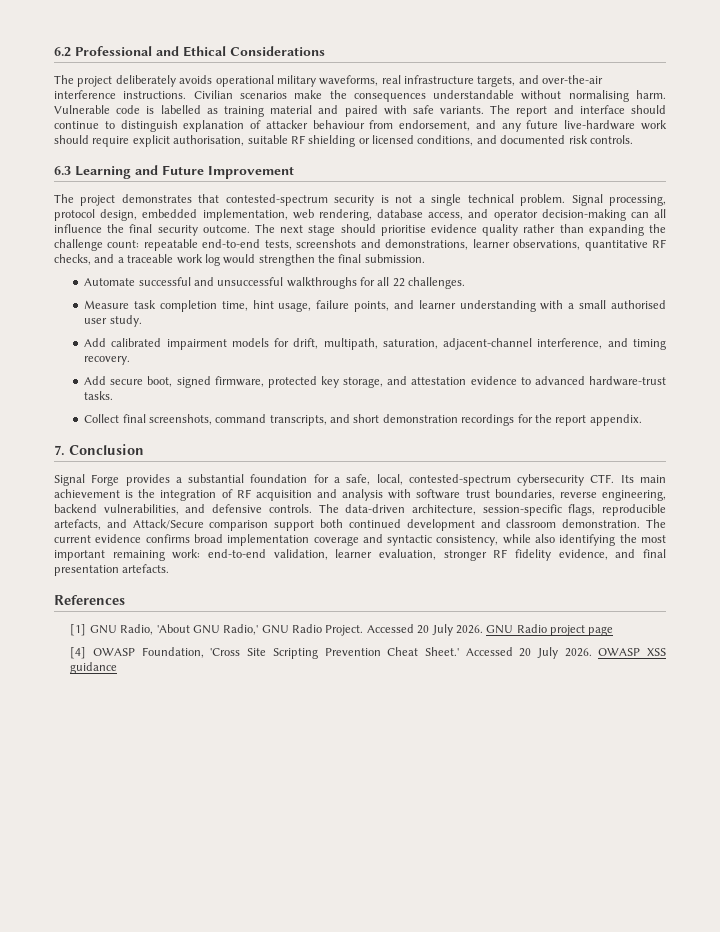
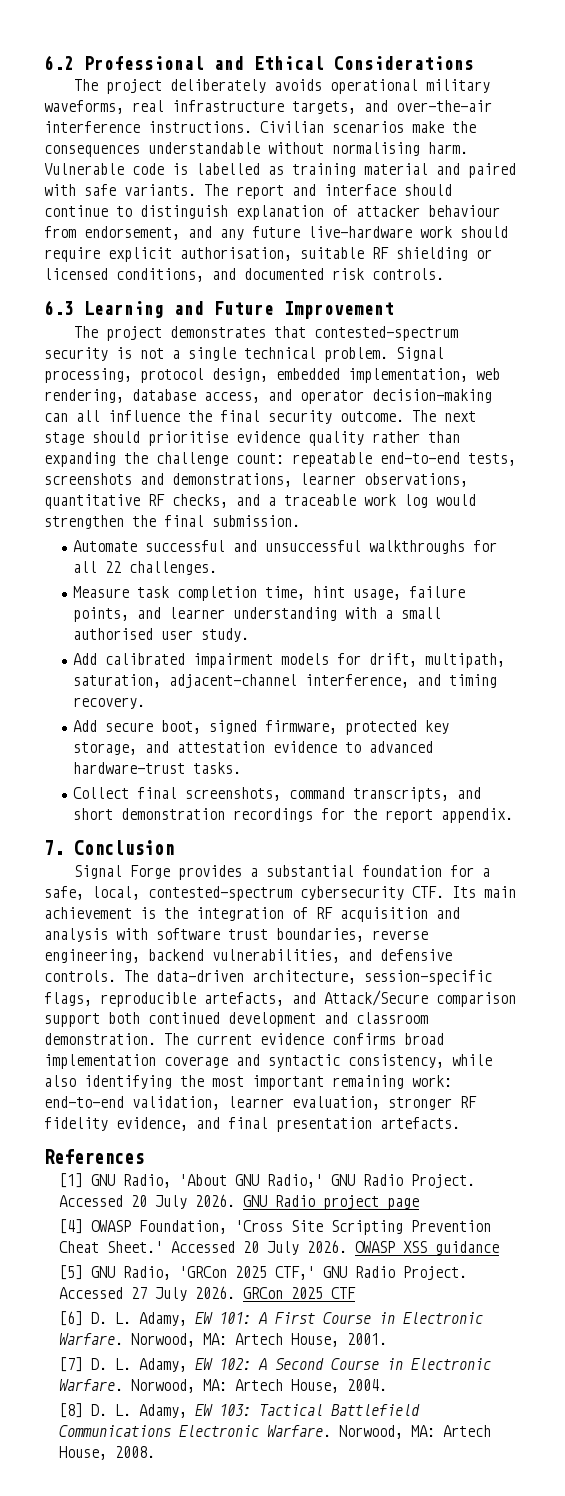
(118, 668) none -> [59,1265,468,1280] [59,1286,357,1301] [59,1311,484,1326] [59,1333,388,1347] [59,1357,492,1372] [59,1379,388,1393] [59,1403,421,1418] [59,1425,492,1439] [59,1446,156,1460] // [5] GNU Radio, 'GRCon 2025 CTF,' GNU Radio Project. Accessed 27 July 2026. GRCon 2025 CTF // [6] D. L. Adamy, EW 101: A First Course in Electronic Warfare. Norwood, MA: Artech House, 2001. // [7] D. L. Adamy, EW 102: A Second Course in Electronic Warfare. Norwood, MA: Artech House, 2004. // [8] D. L. Adamy, EW 103: Tactical Battlefield Communications Electronic Warfare. Norwood, MA: Artech House, 2008.

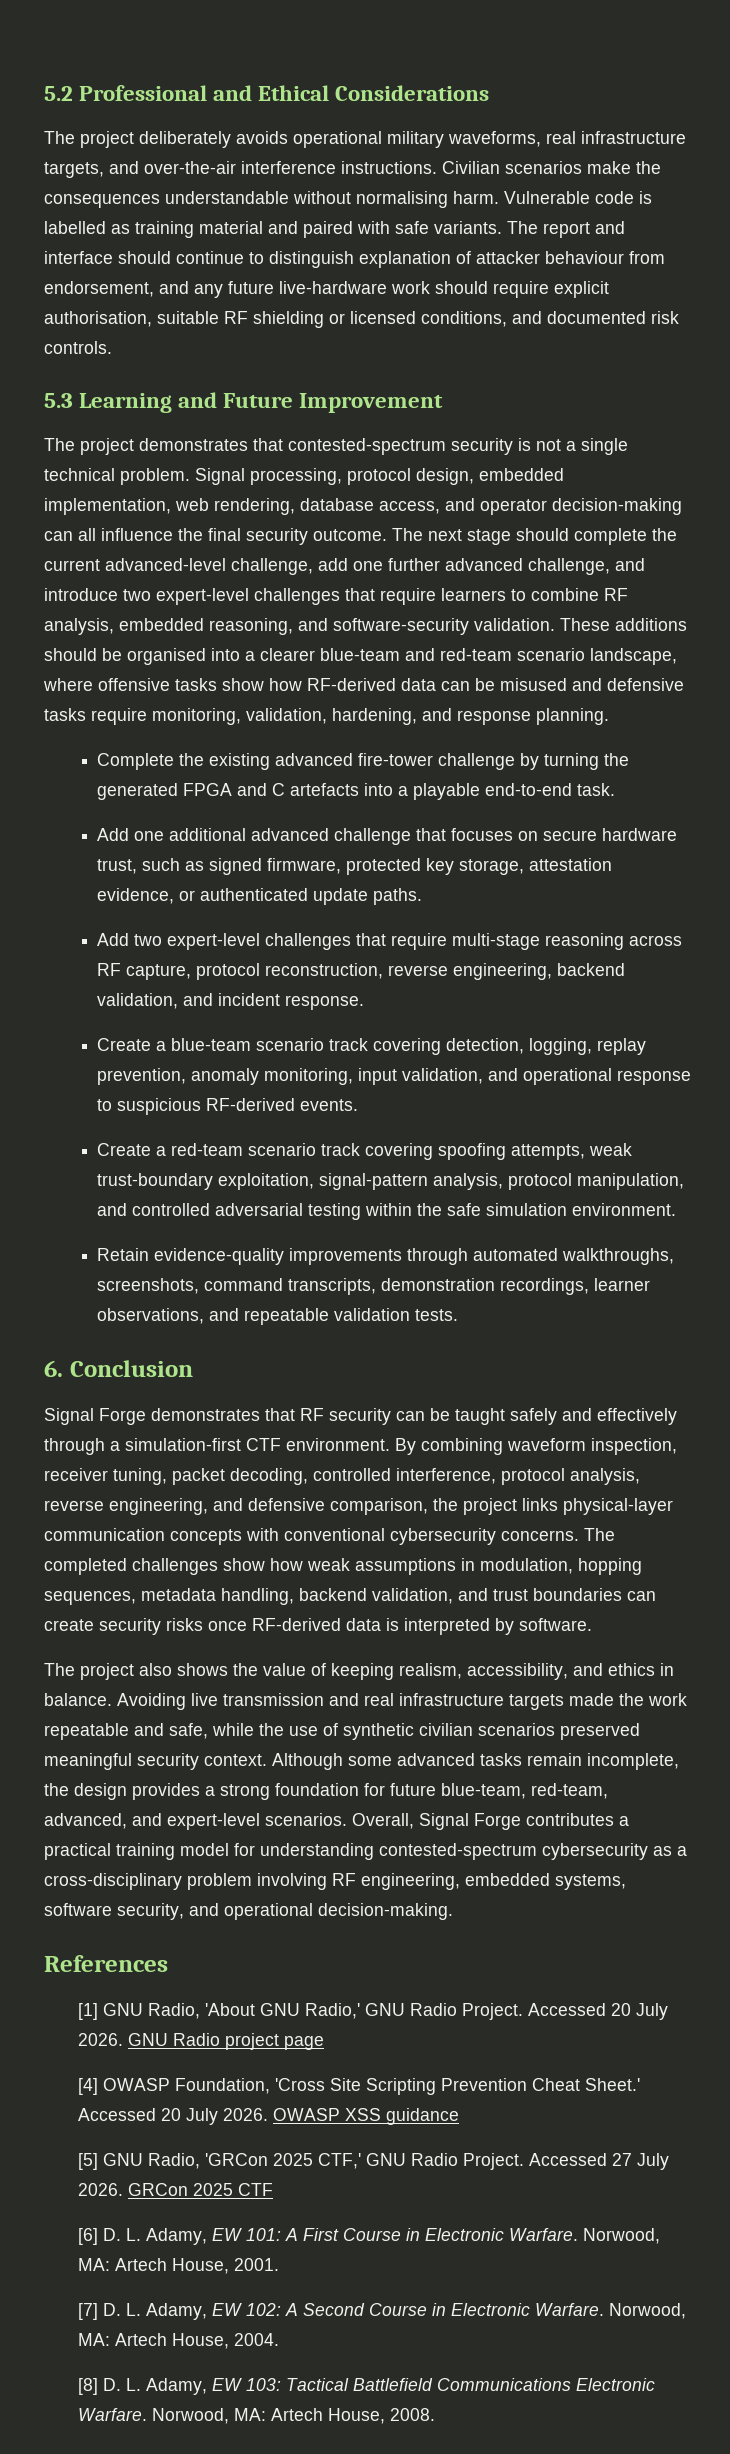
[44,55,74,70] 6.2 -> [44,86,73,101] 5.2
[44,300,74,315] 6.3 -> [44,393,73,408] 5.3
[148,431,460,446] [44,452,516,467] [44,473,468,487] [44,494,476,509] [44,515,300,529] [73,540,498,554] [73,561,218,575] [73,586,466,601] [73,607,442,622] [73,628,250,642] [73,653,506,668] [73,674,498,688] [73,697,146,709] [73,720,202,734] prioritise evidence quality rather than expanding the challenge count: repeatable end-to-end tests, screenshots and demonstrations, learner observations, quantitative RF checks, and a traceable work log would strengthen the final submission. // Automate successful and unsuccessful walkthroughs for all 22 challenges. // Measure task completion time, hint usage, failure points, and learner understanding with a small authorised user study. // Add calibrated impairment models for drift, multipath, saturation, adjacent-channel interference, and timing recovery. // Add secure boot, -> [574,528,677,545] [44,558,645,575] [44,588,628,605] [44,618,687,635] [44,648,677,665] [43,678,684,691] [44,708,609,725] [97,753,630,770] [97,783,616,800] [97,828,678,845] [97,858,205,874] complete the current advanced-level challenge, add one further advanced challenge, and introduce two expert-level challenges that require learners to combine RF analysis, embedded reasoning, and software-security validation. These additions should be organised into a clearer blue-team and red-team scenario landscape, where offensive tasks show how RF-derived data can be misused and defensive tasks require monitoring, validation, hardening, and response planning. // Complete the existing advanced fire-tower challenge by turning the generated FPGA and C artefacts into a playable end-to-end task. // Add one additional advanced challenge that focuses on secure hardware trust, such as
[145,741,434,753] [73,762,242,774] [73,787,482,802] [73,808,514,823] [44,840,174,855] [73,865,170,879] and attestation evidence to advanced hardware-trust tasks. // Collect final screenshots, command transcripts, and short demonstration recordings for the report appendix. // 7. Conclusion // Signal Forge -> [529,858,613,871] [97,888,423,905] [97,933,683,950] [97,963,626,980] [97,993,365,1010] [97,1038,647,1055] [97,1068,692,1085] [97,1098,359,1115] [97,1143,633,1160] [97,1173,685,1190] [97,1203,677,1220] [97,1248,675,1265] [97,1278,651,1295] [97,1308,459,1325] [44,1360,193,1377] [44,1408,677,1425] [44,1438,677,1455] [44,1468,640,1485] [44,1498,673,1515] [44,1528,615,1545] [44,1558,642,1575] [44,1588,656,1605] [44,1618,592,1635] [44,1663,674,1680] [44,1693,687,1710] [44,1723,640,1740] [44,1753,679,1770] [44,1783,127,1800] attestation evidence, or authenticated update paths. // Add two expert-level challenges that require multi-stage reasoning across RF capture, protocol reconstruction, reverse engineering, backend validation, and incident response. // Create a blue-team scenario track covering detection, logging, replay prevention, anomaly monitoring, input validation, and operational response to suspicious RF-derived events. // Create a red-team scenario track covering spoofing attempts, weak trust-boundary exploitation, signal-pattern analysis, protocol manipulation, and controlled adversarial testing within the safe simulation environment. // Retain evidence-quality improvements through automated walkthroughs, screenshots, command transcripts, demonstration recordings, learner observations, and repeatable validation tests. // 6. Conclusion // Signal Forge demonstrates that RF security can be taught safely and effectively through a simulation-first CTF environment. By combining waveform inspection, receiver tuning, packet decoding, controlled interference, protocol analysis, reverse engineering, and defensive comparison, the project links physical-layer communication concepts with conventional cybersecurity concerns. The completed challenges show how weak assumptions in modulation, hopping sequences, metadata handling, backend validation, and trust boundaries can create security risks once RF-derived data is interpreted by software. // The project also shows the value of keeping realism, accessibility, and ethics in balance. Avoiding live transmission and real infrastructure targets made the work repeatable and safe, while the use of synthetic civilian scenarios preserved meaningful security context. Although some advanced tasks remain incomplete, the design
[265,865,354,877] substantial -> [220,1784,270,1800] strong
[481,868,490,877] [44,886,516,901] [44,907,460,922] [44,928,428,942] [44,949,452,963] [44,970,492,985] [44,990,516,1007] [44,1012,428,1027] [44,1033,444,1045] [44,1054,492,1069] [44,1075,452,1090] [44,1096,477,1110] [44,1117,460,1132] a safe, local, contested-spectrum cybersecurity CTF. Its main achievement is the integration of RF acquisition and analysis with software trust boundaries, reverse engineering, backend vulnerabilities, and defensive controls. The data-driven architecture, session-specific flags, reproducible artefacts, and Attack/Secure comparison support both continued development and classroom demonstration. The current evidence confirms broad implementation coverage and syntactic consistency, while also identifying the most important remaining work: end-to-end validation, learner evaluation, stronger RF fidelity evidence, and final presentation artefacts. -> [390,1783,608,1799] [44,1813,629,1830] [44,1843,687,1860] [44,1873,626,1890] [44,1903,453,1920] future blue-team, red-team, advanced, and expert-level scenarios. Overall, Signal Forge contributes a practical training model for understanding contested-spectrum cybersecurity as a cross-disciplinary problem involving RF engineering, embedded systems, software security, and operational decision-making.

